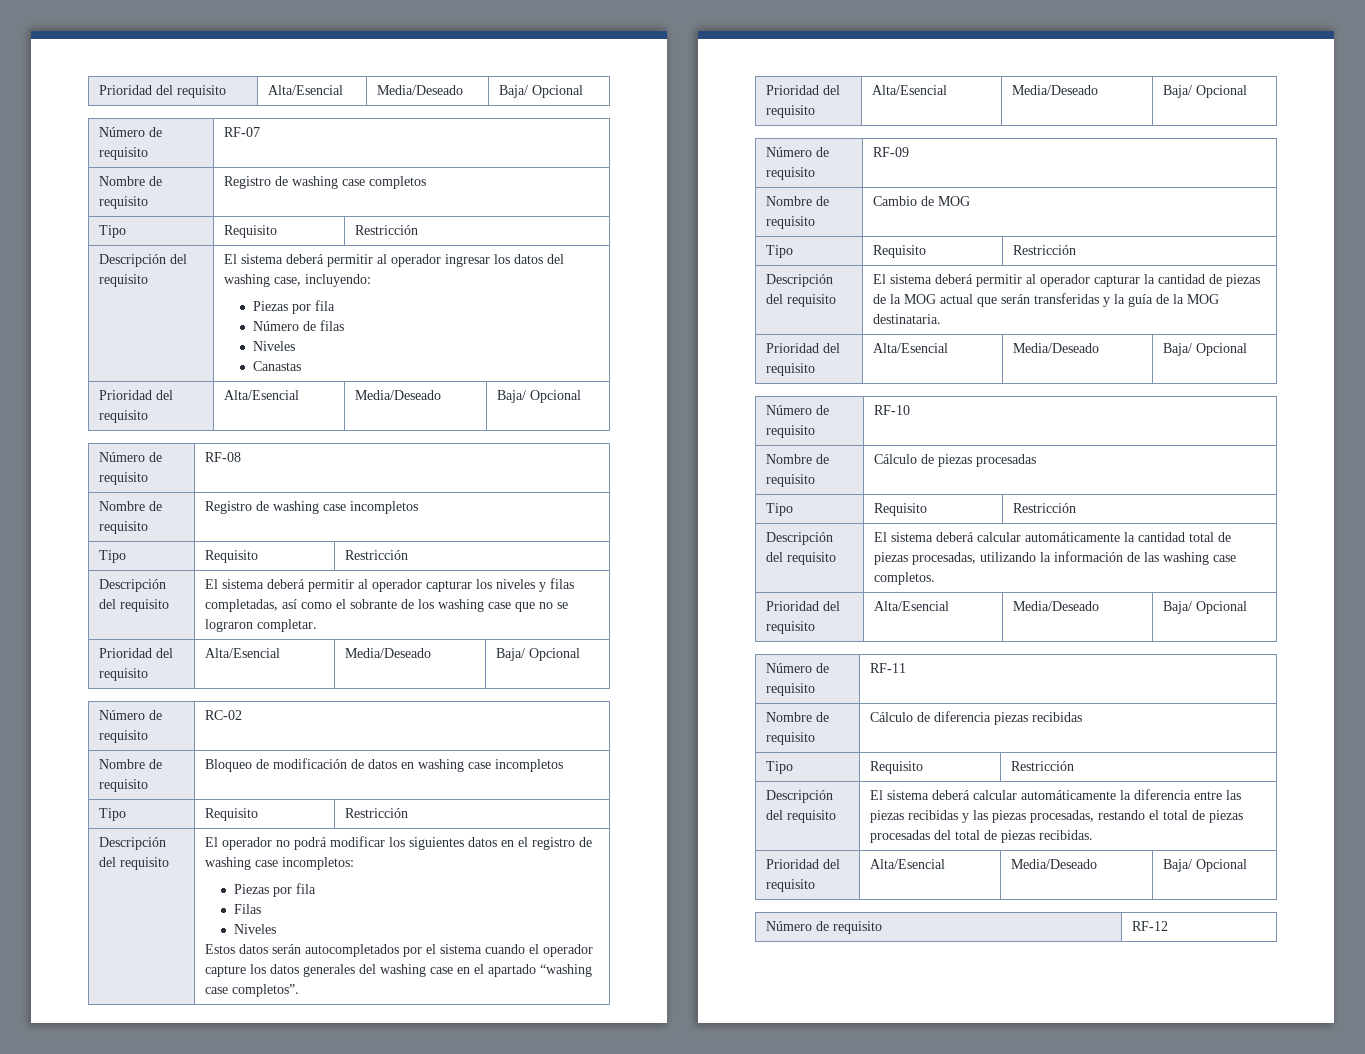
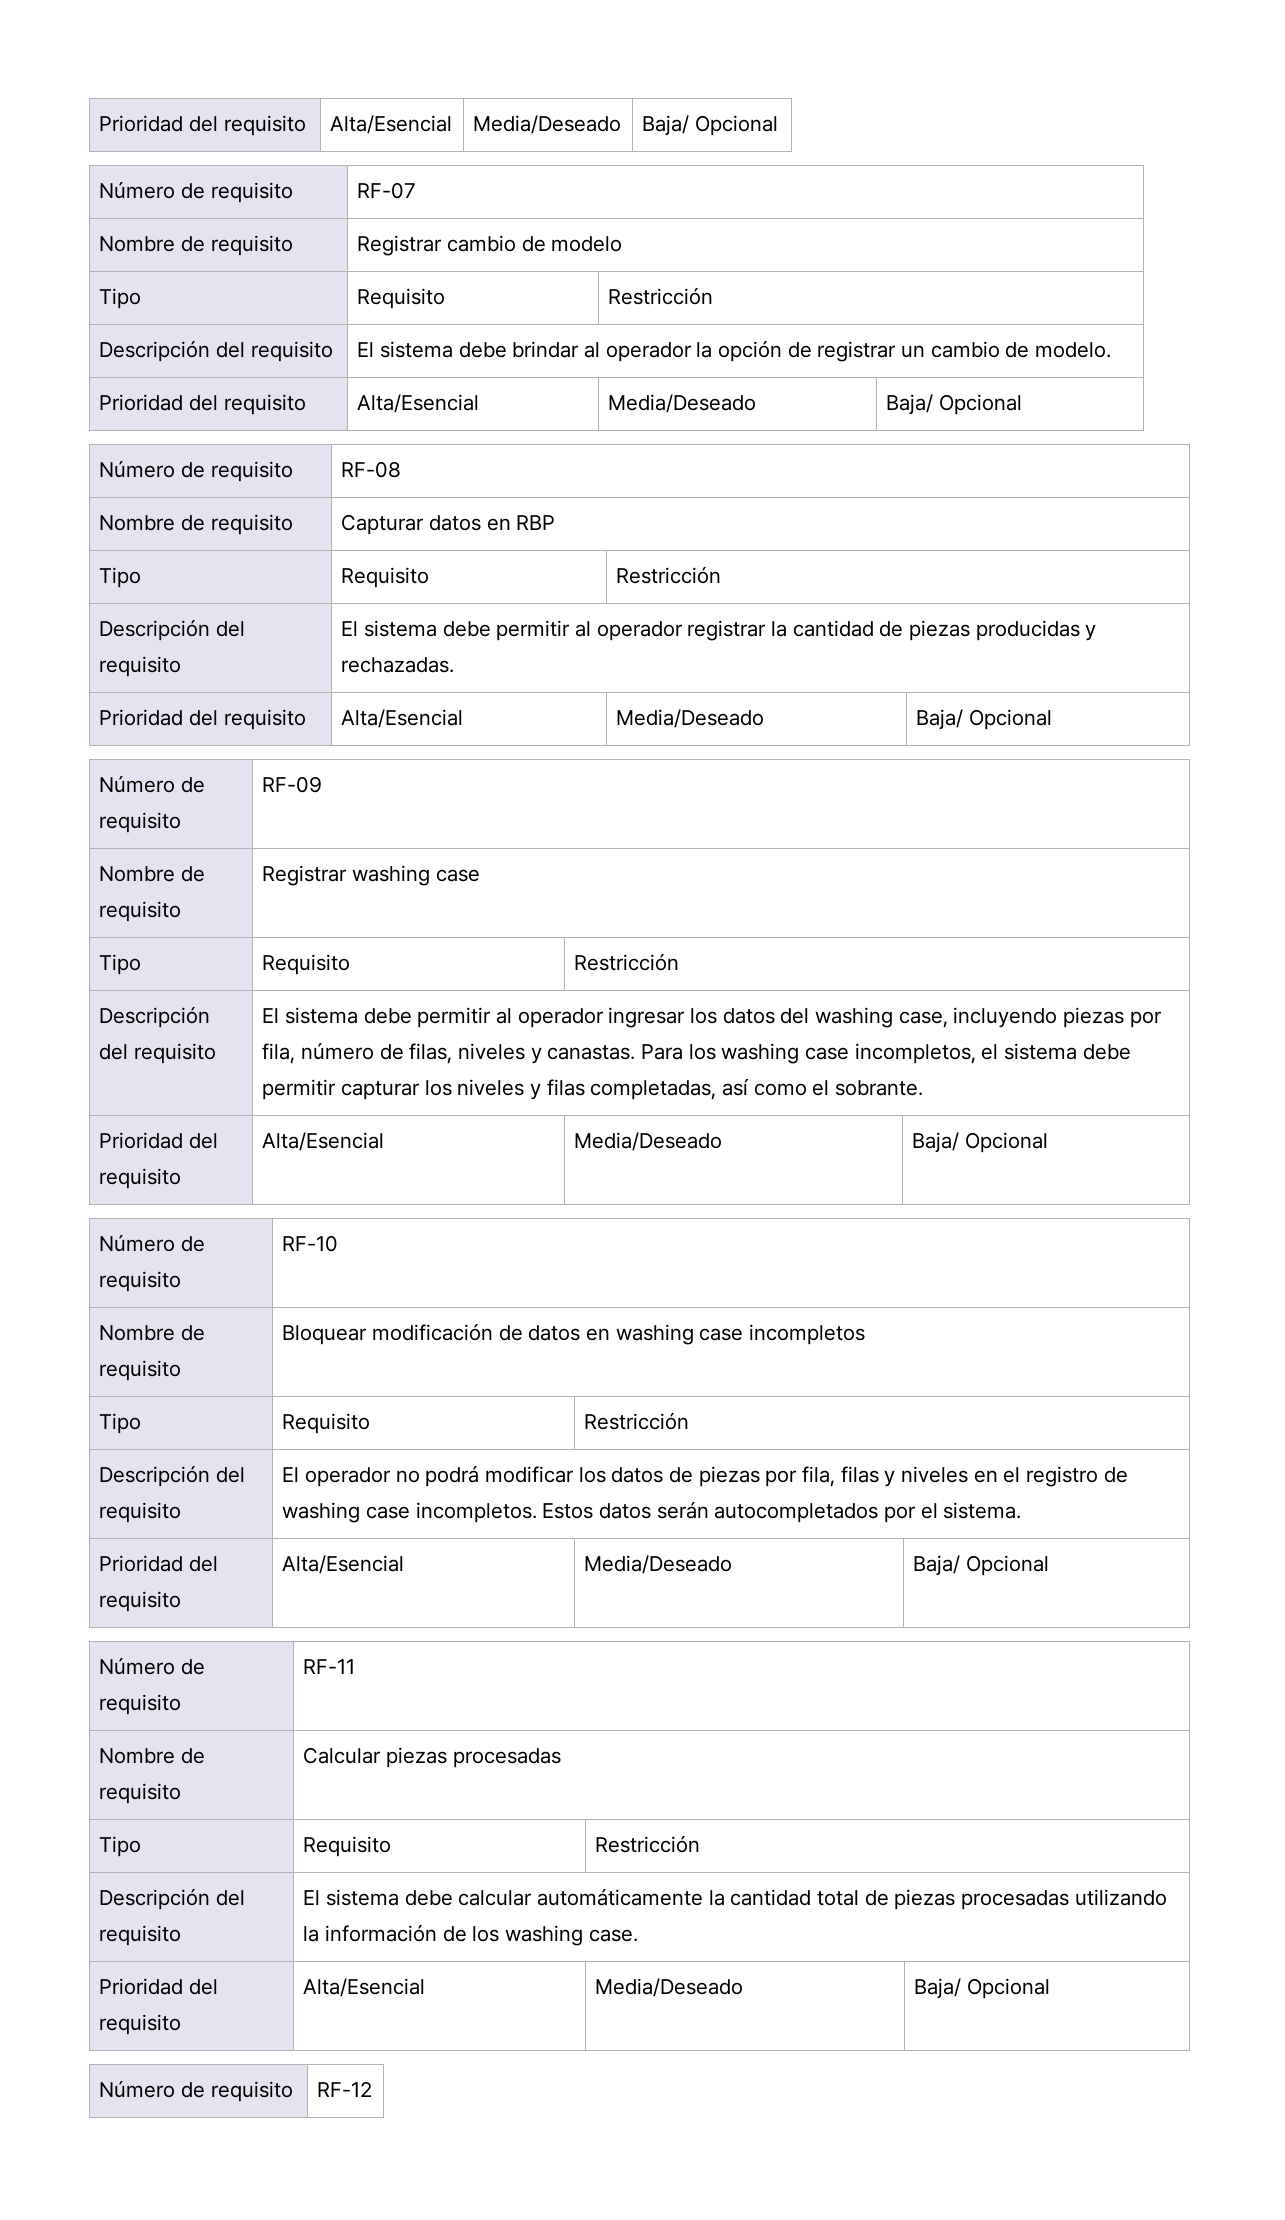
[224,176,427,189] [99,225,127,238] [224,225,278,238] [355,225,419,235] [99,254,188,267] [99,274,149,287] [224,254,565,267] [224,274,372,287] [252,300,335,314] [252,320,344,331] [252,341,295,351] [252,361,301,371] Registro de washing case completos // Tipo | Requisito | Restricción // Descripción del requisito | El sistema deberá permitir al operador ingresar los datos del washing case, incluyendo: // Piezas por fila // Número de filas // Niveles // Canastas -> [357,235,623,256] [99,288,142,309] [357,288,446,309] [608,287,714,305] [99,340,333,362] [357,340,1111,362] Registrar cambio de modelo // Tipo | Requisito | Restricción // Descripción del requisito | El sistema debe brindar al operador la opción de registrar un cambio de modelo.
[205,501,419,514] [99,550,127,563] [205,550,259,563] [345,550,409,560] [99,579,167,592] [99,599,170,612] [205,578,575,592] [205,599,569,612] [205,619,318,632] Registro de washing case incompletos // Tipo | Requisito | Restricción // Descripción del requisito | El sistema deberá permitir al operador capturar los niveles y filas completadas, así como el sobrante de los washing case que no se lograron completar. -> [341,514,556,535] [99,567,142,588] [341,567,430,588] [616,566,722,584] [99,619,245,641] [99,656,182,677] [341,620,1097,641] [341,657,455,673] Capturar datos en RBP // Tipo | Requisito | Restricción // Descripción del requisito | El sistema debe permitir al operador registrar la cantidad de piezas producidas y rechazadas.
[205,710,243,720] [99,759,163,769] [99,779,149,792] [205,759,270,772] RC-02 // Nombre de requisito | Bloqueo de -> [262,776,323,793] [99,866,205,882] [99,901,182,922] [262,865,480,886] [99,954,142,975] [262,954,351,975] [574,953,680,971] [99,1006,211,1028] [99,1043,216,1064] [262,1007,1162,1028] [262,1042,1131,1064] [262,1078,923,1100] [99,1132,218,1149] [99,1168,182,1189] [262,1132,385,1151] [574,1132,723,1151] [912,1132,1048,1153] [99,1234,205,1252] [99,1271,182,1292] [282,1235,339,1252] [99,1325,205,1341] [99,1360,182,1381] [282,1325,368,1345] RF-09 // Nombre de requisito | Registrar washing case // Tipo | Requisito | Restricción // Descripción del requisito | El sistema debe permitir al operador ingresar los datos del washing case, incluyendo piezas por fila, número de filas, niveles y canastas. Para los washing case incompletos, el sistema debe permitir capturar los niveles y filas completadas, así como el sobrante. // Prioridad del requisito | Alta/Esencial | Media/Deseado | Baja/ Opcional // Número de requisito | RF-10 // Nombre de requisito | Bloquear
[409,837,498,850] siguientes datos -> [611,1466,968,1487] datos de piezas por fila, filas y niveles
[282,857,355,870] [233,883,316,897] [233,904,261,914] [233,924,276,934] incompletos: // Piezas por fila // Filas // Niveles // -> [415,1502,537,1523] incompletos.
[440,944,594,957] [205,964,593,977] [205,984,300,997] [766,85,841,95] [766,105,816,118] [872,85,948,95] [1012,85,1099,95] [1163,85,1248,98] [766,147,830,157] [766,167,816,180] [873,147,910,157] [766,196,830,206] [766,216,816,229] [873,196,971,206] [766,245,794,258] [873,245,927,258] [1013,245,1077,255] [766,274,834,287] [766,294,837,307] [873,274,1261,287] [873,293,1220,307] [873,314,942,324] [766,343,841,353] [766,363,816,376] [873,343,949,353] [1013,343,1100,353] [1163,343,1248,356] [766,405,830,415] [766,425,816,438] [874,405,911,415] [766,454,830,464] [766,474,816,487] [874,454,1037,467] [766,503,794,516] [874,503,928,516] [1013,503,1077,513] [766,532,834,545] [766,552,837,565] [874,532,1232,542] [874,551,1237,565] [874,572,936,585] sistema cuando el operador capture los datos generales del washing case en el apartado “washing case completos”. // Prioridad del requisito | Alta/Esencial | Media/Deseado | Baja/ Opcional // Número de requisito | RF-09 // Nombre de requisito | Cambio de MOG // Tipo | Requisito | Restricción // Descripción del requisito | El sistema deberá permitir al operador capturar la cantidad de piezas de la MOG actual que serán transferidas y la guía de la MOG destinataria. // Prioridad del requisito | Alta/Esencial | Media/Deseado | Baja/ Opcional // Número de requisito | RF-10 // Nombre de requisito | Cálculo de piezas procesadas // Tipo | Requisito | Restricción // Descripción del requisito | El sistema deberá calcular automáticamente la cantidad total de piezas procesadas, utilizando la información de las washing case completos. -> [943,1502,1022,1519] sistema.
[870,711,1083,725] [766,761,794,774] [870,761,924,774] [1011,761,1075,771] [766,790,834,803] [766,810,837,823] [870,789,1242,800] [870,810,1244,823] [870,830,1094,843] Cálculo de diferencia piezas recibidas // Tipo | Requisito | Restricción // Descripción del requisito | El sistema deberá calcular automáticamente la diferencia entre las piezas recibidas y las piezas procesadas, restando el total de piezas procesadas del total de piezas recibidas. -> [303,1747,561,1768] [99,1836,142,1857] [303,1836,392,1857] [595,1835,701,1853] [99,1888,245,1910] [99,1925,182,1946] [303,1888,1167,1910] [303,1924,638,1946] Calcular piezas procesadas // Tipo | Requisito | Restricción // Descripción del requisito | El sistema debe calcular automáticamente la cantidad total de piezas procesadas utilizando la información de los washing case.

